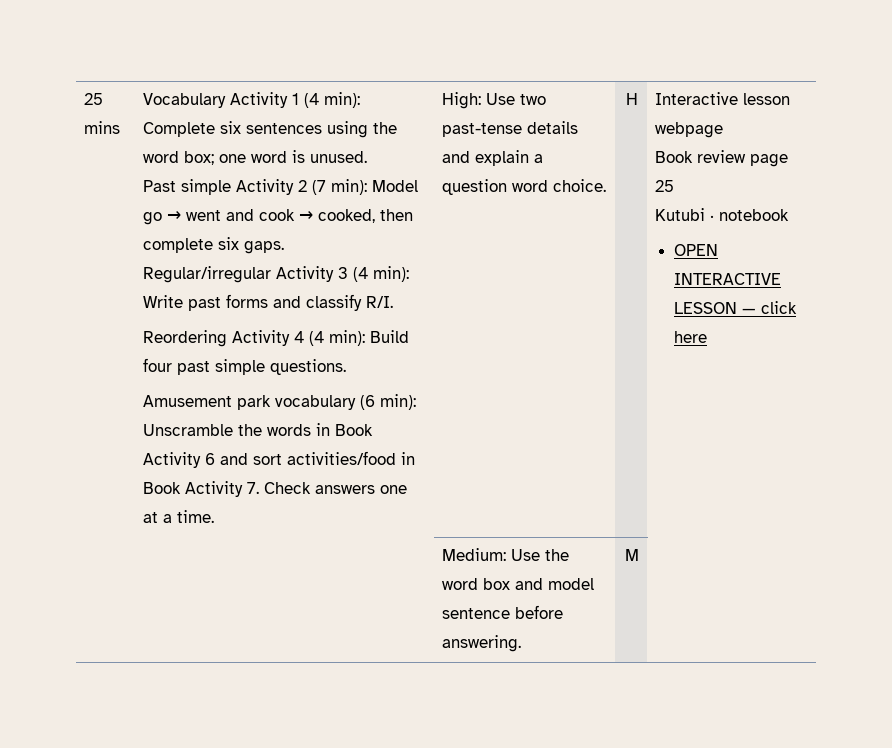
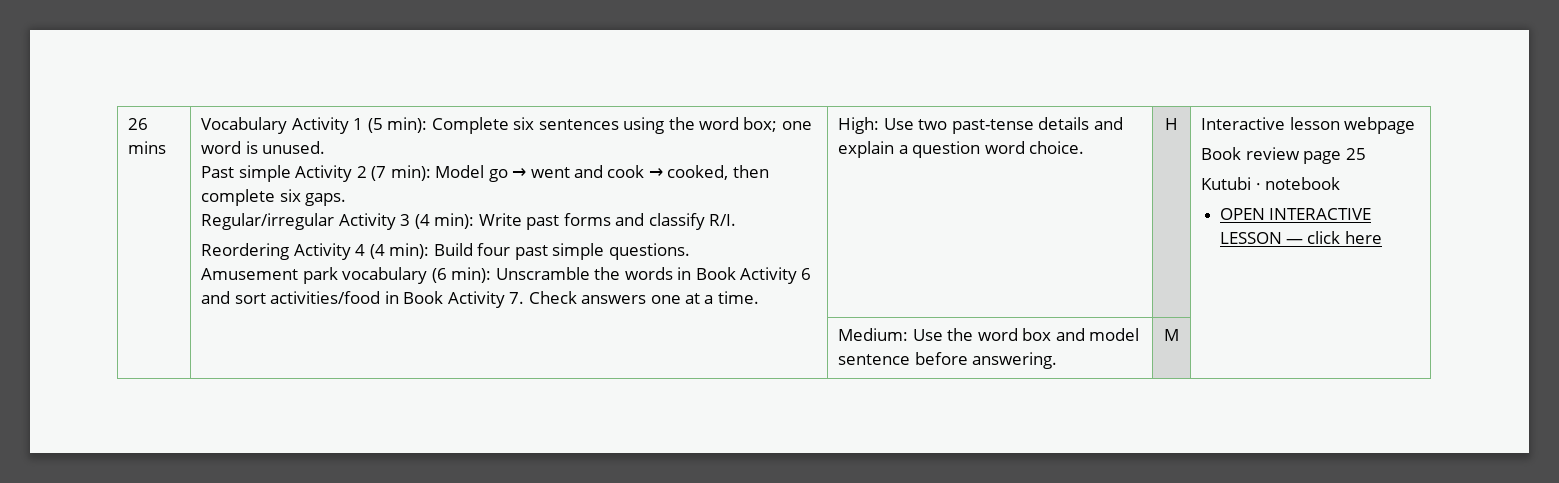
[84,93,104,105] 25 -> [128,118,149,130] 26
[304,93,320,108] (4 -> [367,118,383,133] (5

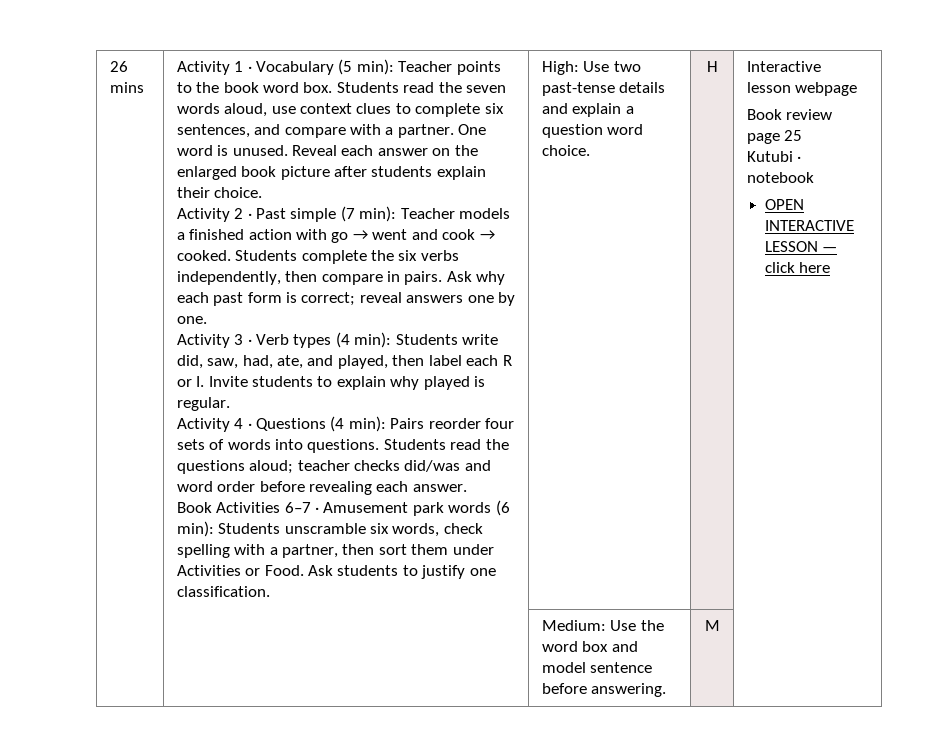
[201,117,288,134] Vocabulary -> (144, 87) none
[367,117,812,134] [201,141,326,154] [201,165,485,182] (5 min): Complete six sentences using the word box; one word is unused. // Past simple Activity 2 (7 min): Model -> [247,59,501,75] [176,82,507,93] [176,103,504,117] [176,124,487,138] [176,145,478,156] [176,166,486,180] [176,187,263,198] [176,206,511,222] [176,229,327,240] · Vocabulary (5 min): Teacher points to the book word box. Students read the seven words aloud, use context clues to complete six sentences, and compare with a partner. One word is unused. Reveal each answer on the enlarged book picture after students explain their choice. // Activity 2 · Past simple (7 min): Teacher models a finished action with
[667,165,769,180] [201,189,347,206] [201,213,736,230] [201,243,690,260] cooked, then complete six gaps. // Regular/irregular Activity 3 (4 min): Write past forms and classify R/I. // Reordering Activity 4 (4 min): Build four past simple questions. // -> [176,250,459,264] [176,271,506,285] [176,292,516,306] [176,316,207,324] [176,332,499,348] [176,355,512,369] [176,376,486,390] [176,397,230,411] [176,416,515,432] [176,439,509,453] [176,460,491,474] [176,481,467,495] [176,502,319,513] cooked. Students complete the six verbs independently, then compare in pairs. Ask why each past form is correct; reveal answers one by one. // Activity 3 · Verb types (4 min): Students write did, saw, had, ate, and played, then label each R or I. Invite students to explain why played is regular. // Activity 4 · Questions (4 min): Pairs reorder four sets of words into questions. Students read the questions aloud; teacher checks did/was and word order before revealing each answer. // Book Activities 6–7 ·
[342,267,428,284] vocabulary -> [448,502,492,513] words
[495,267,812,284] [201,291,759,308] Unscramble the words in Book Activity 6 and sort activities/food in Book Activity 7. Check answers one at a time. -> [218,523,483,537] [176,544,494,558] [176,565,496,579] [176,586,270,597] Students unscramble six words, check spelling with a partner, then sort them under Activities or Food. Ask students to justify one classification.

